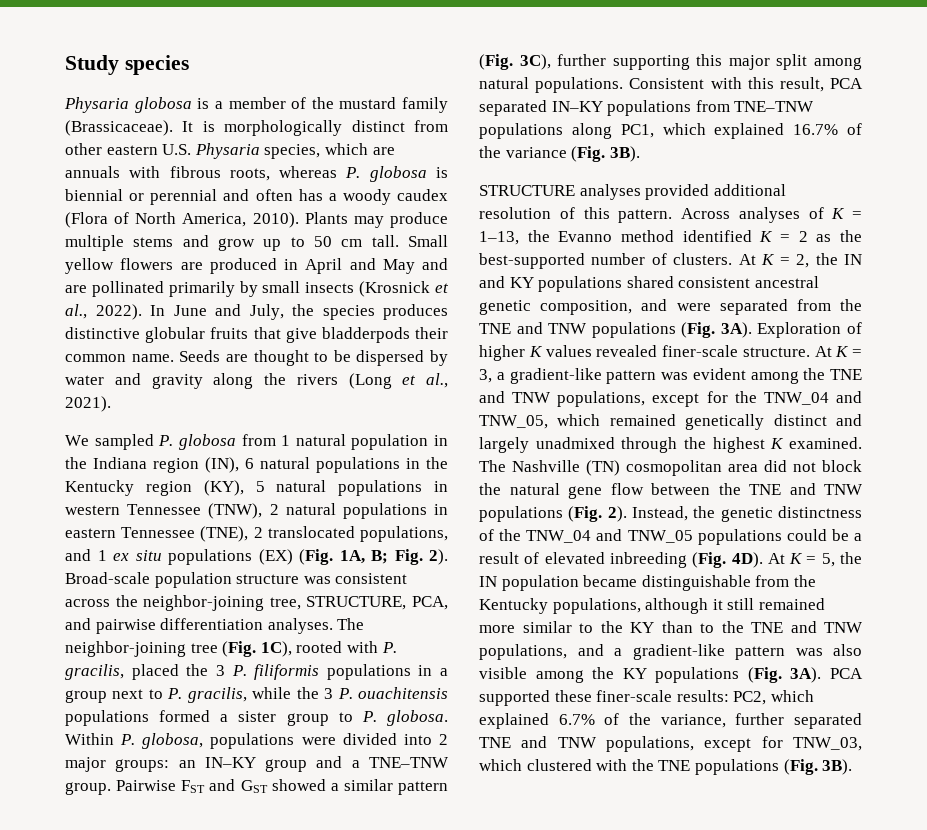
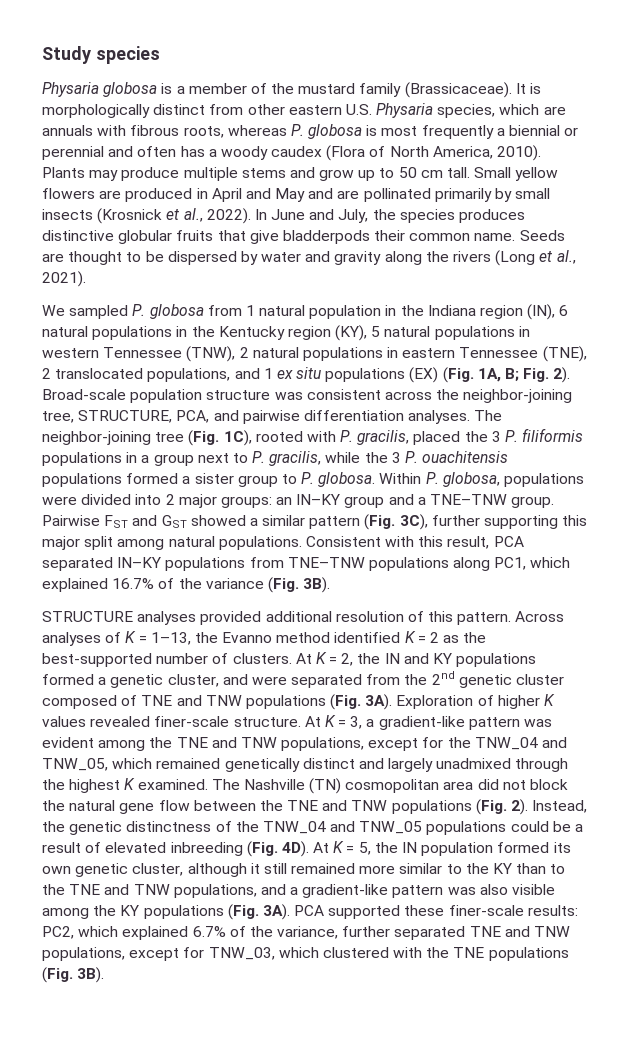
(448, 172) none -> [381,125,505,139] most frequently a
[626,276,819,288] [479,300,633,315] shared consistent ancestral genetic composition, -> [42,674,219,688] formed a genetic cluster,
(862, 305) none -> [431,671,565,688] [42,695,138,709] 2nd genetic cluster composed of
[583,575,816,591] [479,598,641,614] became distinguishable from the Kentucky populations, -> [497,842,571,853] [42,863,184,877] formed its own genetic cluster,

